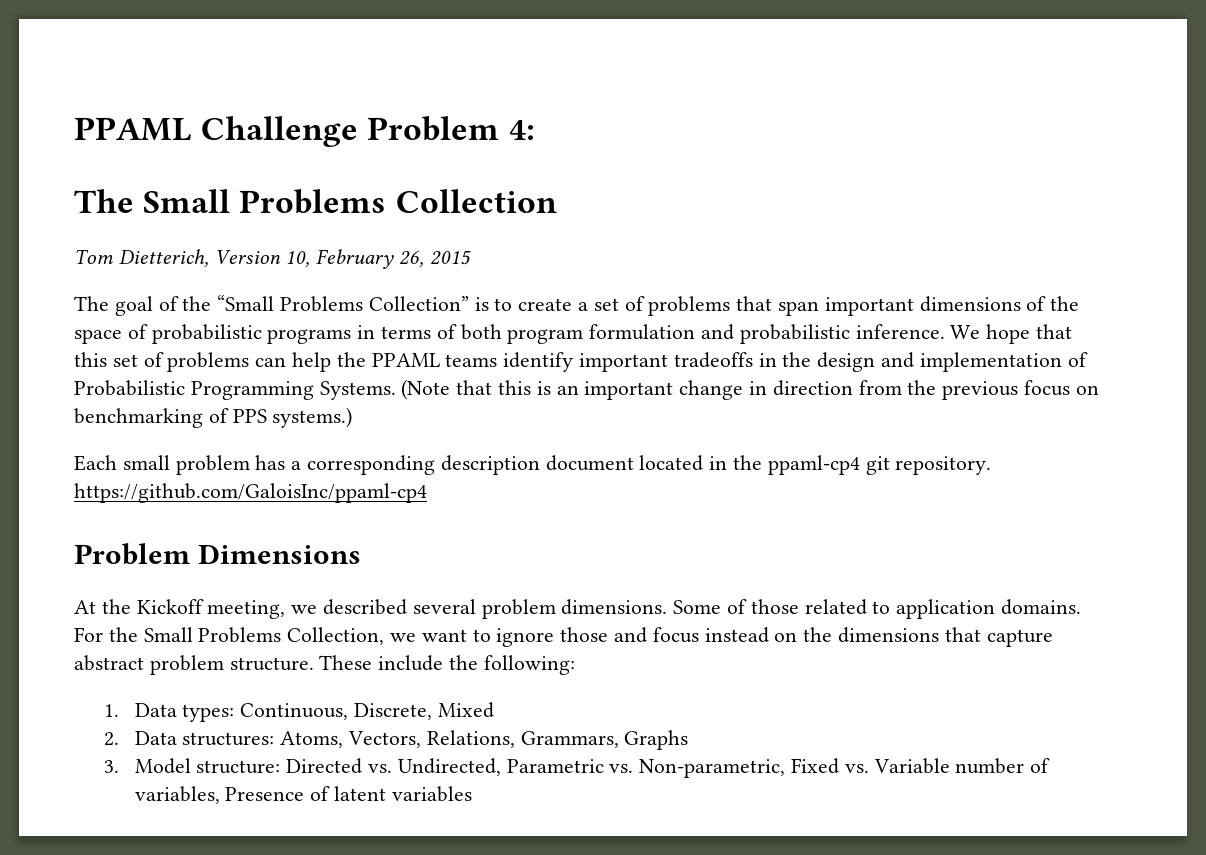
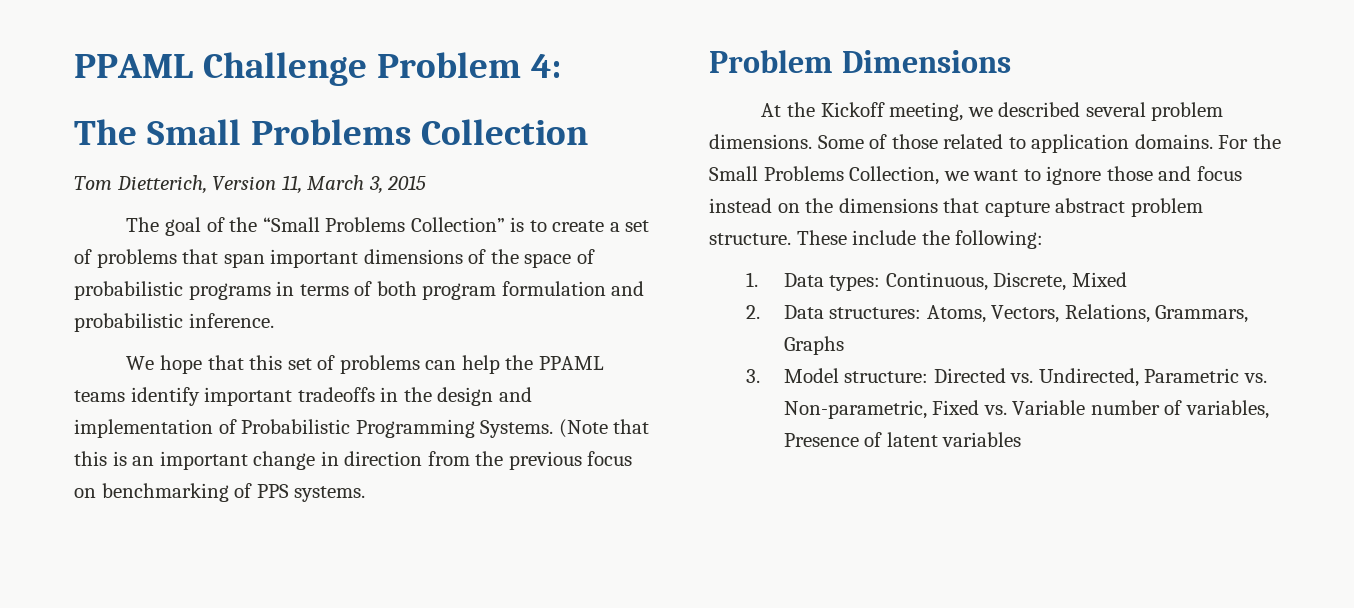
[285,249,425,269] 10, February 26, -> [281,175,383,194] 11, March 3,
(945, 331) none -> (274, 320) //
[272,407,353,428] [74,455,992,475] [74,483,427,503] systems.) // Each small problem has a corresponding description document located in the ppaml-cp4 git repository. https://github.com/GaloisInc/ppaml-cp4 -> [294,486,366,502] systems.

